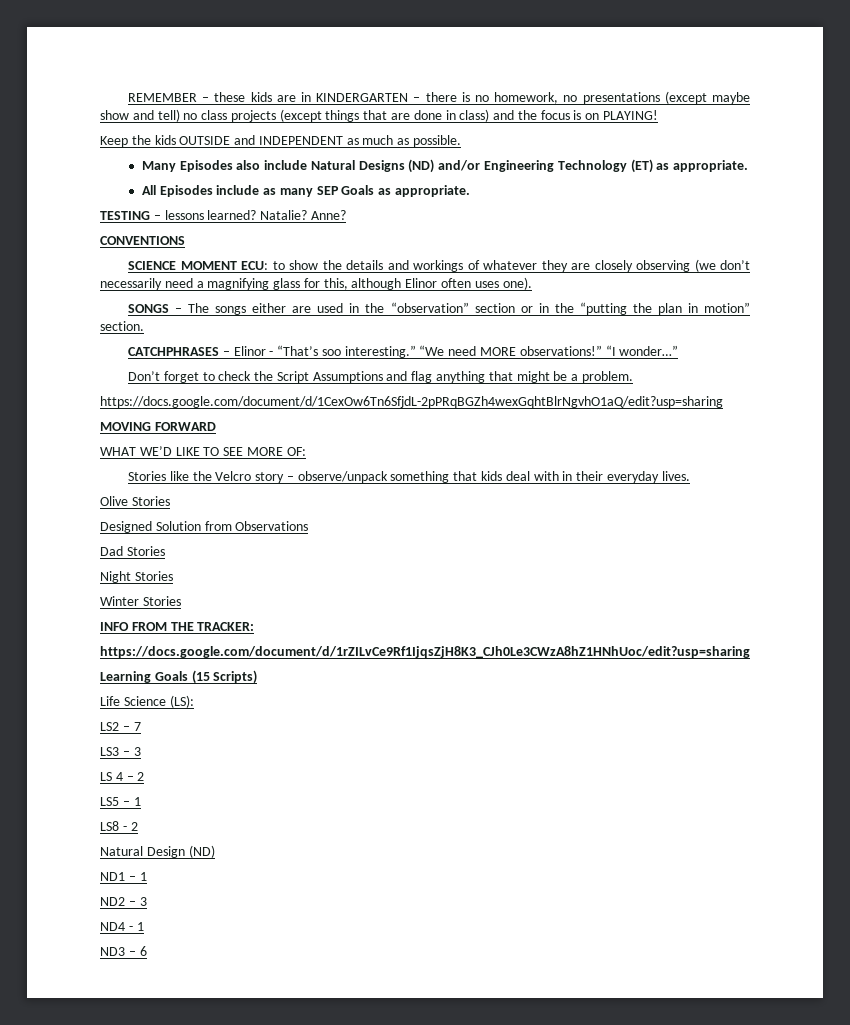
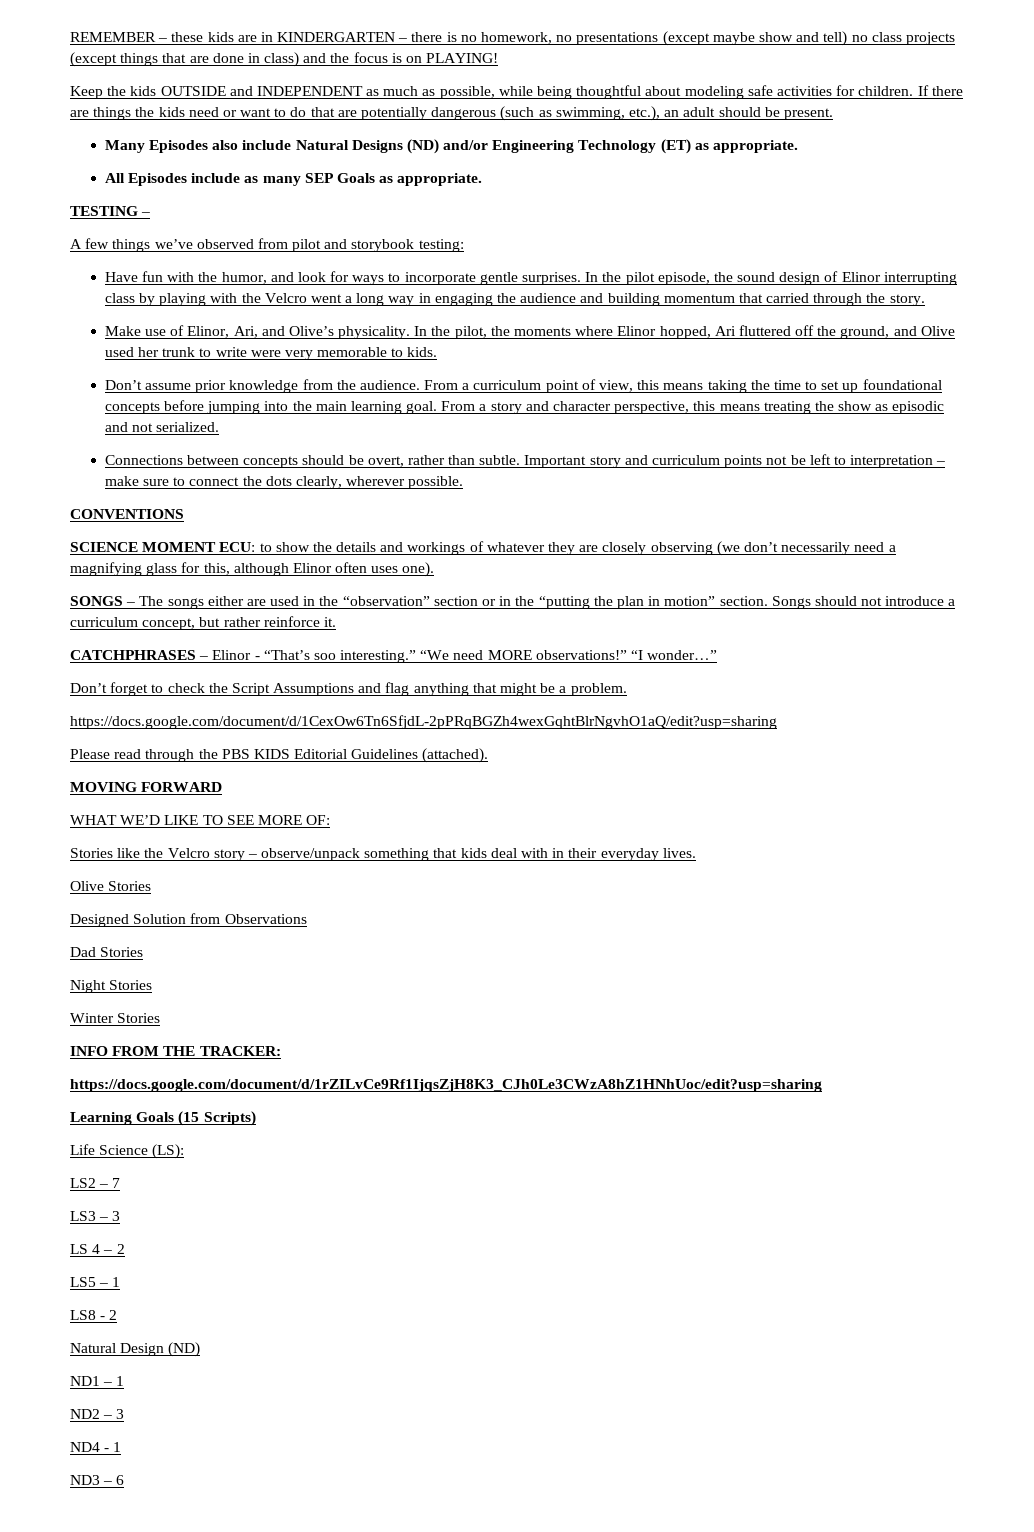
[413,135,462,147] possible. -> [439,85,963,99] [70,106,833,121] possible, while being thoughtful about modeling safe activities for children. If there are things the kids need or want to do that are potentially dangerous (such as swimming, etc.), an adult should be present.
[164,210,346,220] lessons learned? Natalie? Anne? -> [70,238,464,252] [104,271,957,285] [104,293,925,306] [104,325,955,339] [104,347,438,360] [104,379,942,393] [104,400,945,414] [104,422,220,432] [104,454,946,468] [104,476,464,489] // A few things we’ve observed from pilot and storybook testing: // Have fun with the humor, and look for ways to incorporate gentle surprises. In the pilot episode, the sound design of Elinor interrupting class by playing with the Velcro went a long way in engaging the audience and building momentum that carried through the story. // Make use of Elinor, Ari, and Olive’s physicality. In the pilot, the moments where Elinor hopped, Ari fluttered off the ground, and Olive used her trunk to write were very memorable to kids. // Don’t assume prior knowledge from the audience. From a curriculum point of view, this means taking the time to set up foundational concepts before jumping into the main learning goal. From a story and character perspective, this means treating the show as episodic and not serialized. // Connections between concepts should be overt, rather than subtle. Important story and curriculum points not be left to interpretation – make sure to connect the dots clearly, wherever possible.
(144, 326) none -> [771,596,956,609] [70,616,336,630] Songs should not introduce a curriculum concept, but rather reinforce it.
(723, 402) none -> [70,748,489,763] // Please read through the PBS KIDS Editorial Guidelines (attached).

